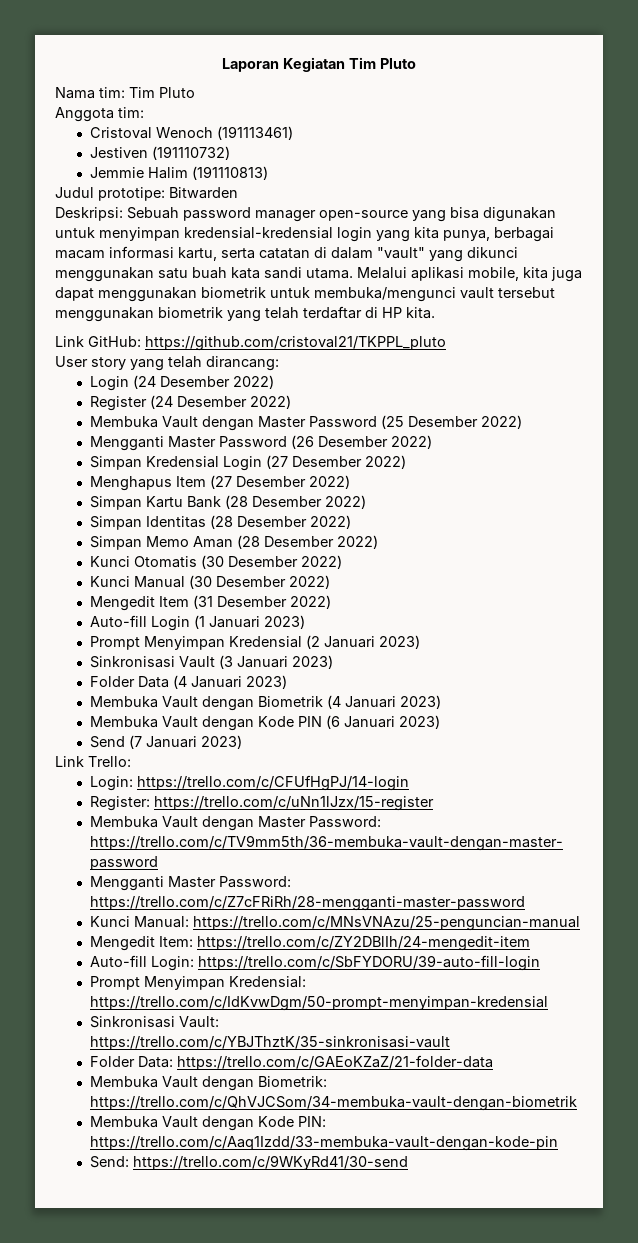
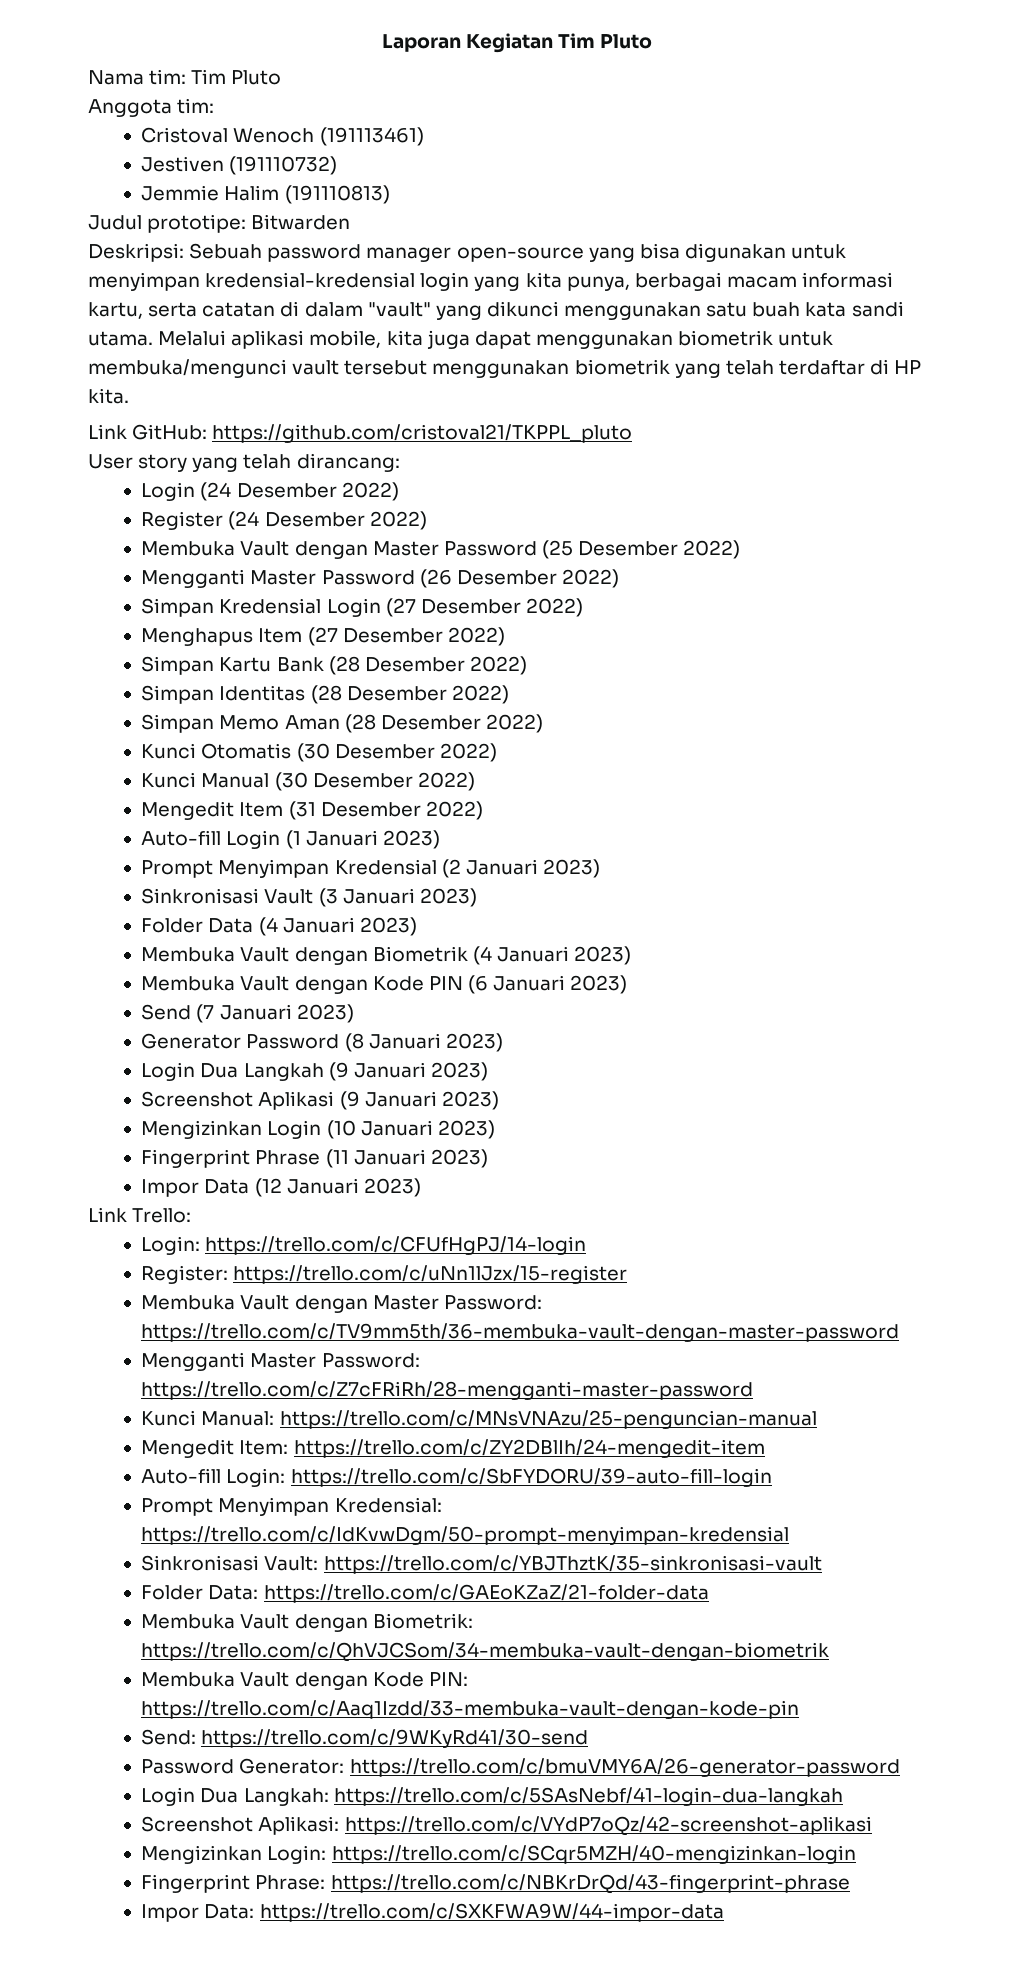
(243, 742) none -> [141,1033,503,1052] [141,1062,488,1081] [141,1091,499,1110] [141,1120,495,1139] [141,1149,488,1168] [141,1178,421,1197] // Generator Password (8 Januari 2023) // Login Dua Langkah (9 Januari 2023) // Screenshot Aplikasi (9 Januari 2023) // Mengizinkan Login (10 Januari 2023) // Fingerprint Phrase (11 Januari 2023) // Impor Data (12 Januari 2023)
(409, 1162) none -> [141,1758,900,1777] [141,1787,843,1806] [141,1816,872,1836] [141,1845,856,1864] [141,1874,850,1894] [141,1903,724,1922] // Password Generator: https://trello.com/c/bmuVMY6A/26-generator-password // Login Dua Langkah: https://trello.com/c/5SAsNebf/41-login-dua-langkah // Screenshot Aplikasi: https://trello.com/c/VYdP7oQz/42-screenshot-aplikasi // Mengizinkan Login: https://trello.com/c/SCqr5MZH/40-mengizinkan-login // Fingerprint Phrase: https://trello.com/c/NBKrDrQd/43-fingerprint-phrase // Impor Data: https://trello.com/c/SXKFWA9W/44-impor-data

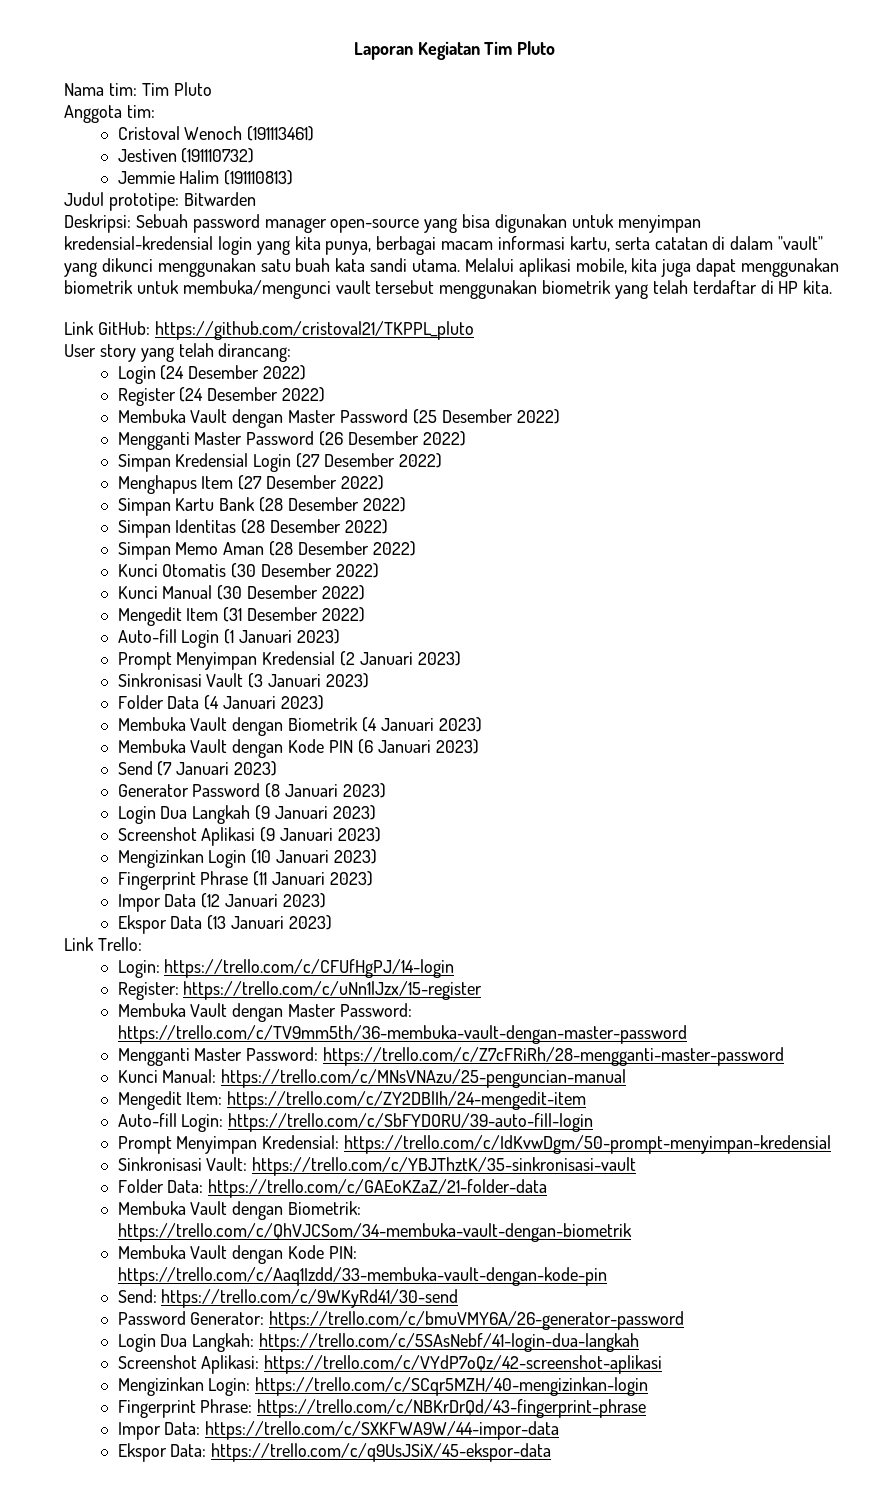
(421, 1187) none -> [117,915,332,934] // Ekspor Data (13 Januari 2023)
(724, 1912) none -> [117,1443,552,1462] // Ekspor Data: https://trello.com/c/q9UsJSiX/45-ekspor-data

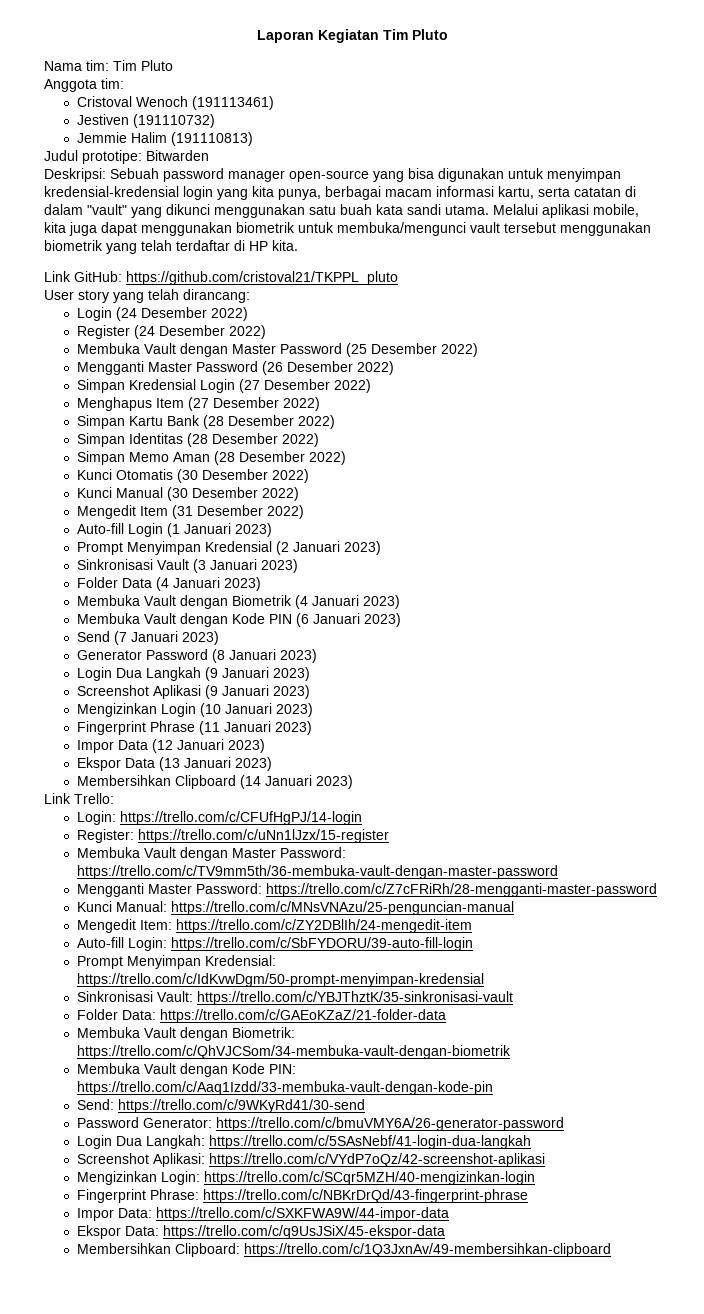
(332, 922) none -> [76,775,353,789] // Membersihkan Clipboard (14 Januari 2023)
(552, 1452) none -> [76,1243,611,1257] // Membersihkan Clipboard: https://trello.com/c/1Q3JxnAv/49-membersihkan-clipboard

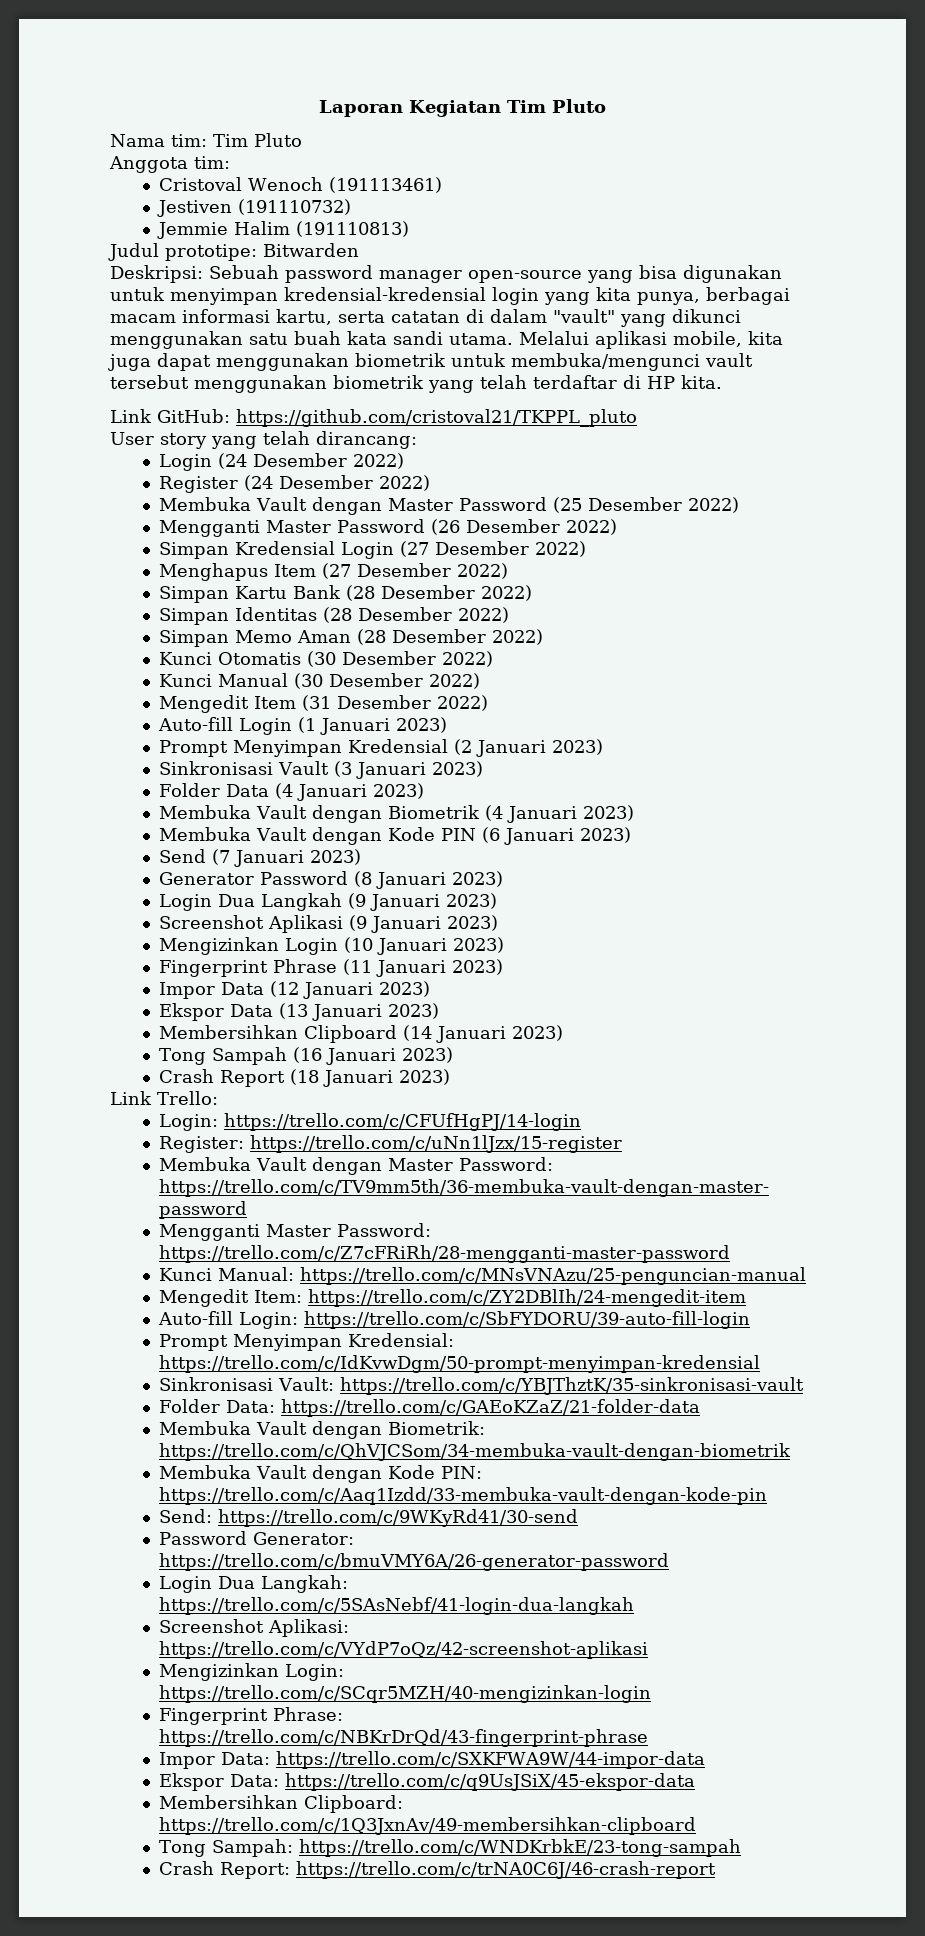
(353, 782) none -> [159,1047,454,1065] [159,1069,451,1087] // Tong Sampah (16 Januari 2023) // Crash Report (18 Januari 2023)
(611, 1250) none -> [159,1839,742,1857] [159,1861,717,1879] // Tong Sampah: https://trello.com/c/WNDKrbkE/23-tong-sampah // Crash Report: https://trello.com/c/trNA0C6J/46-crash-report

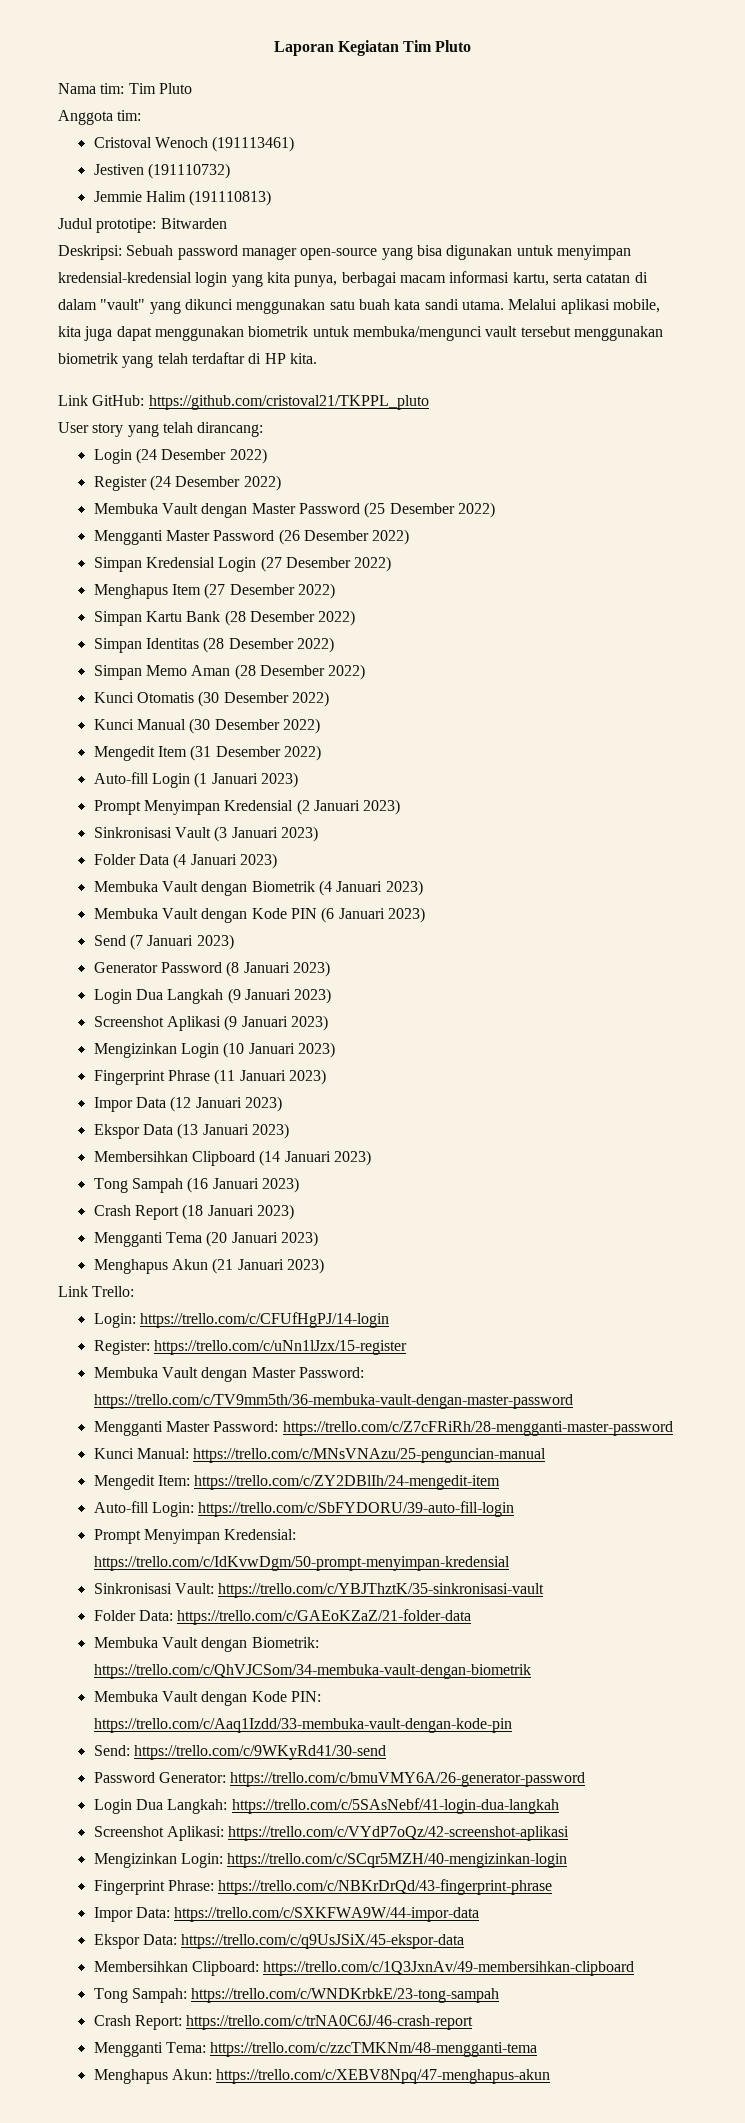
(451, 1077) none -> [93,1231,318,1247] [93,1258,324,1274] // Mengganti Tema (20 Januari 2023) // Menghapus Akun (21 Januari 2023)
(717, 1870) none -> [93,2042,538,2057] [93,2069,551,2084] // Mengganti Tema: https://trello.com/c/zzcTMKNm/48-mengganti-tema // Menghapus Akun: https://trello.com/c/XEBV8Npq/47-menghapus-akun

